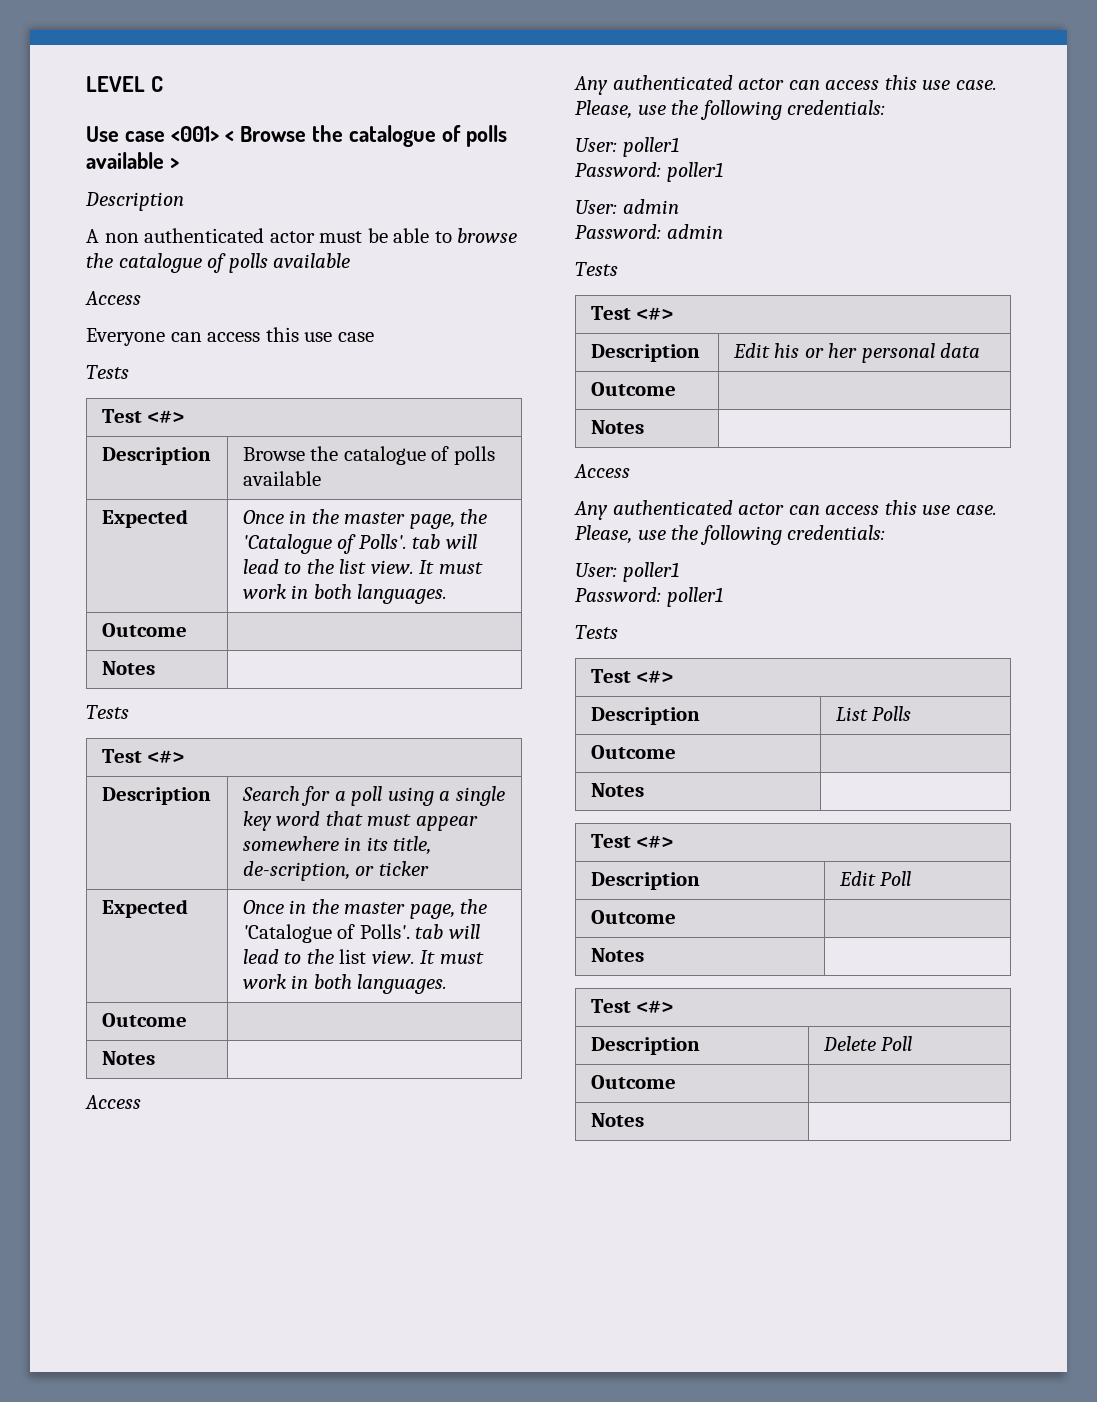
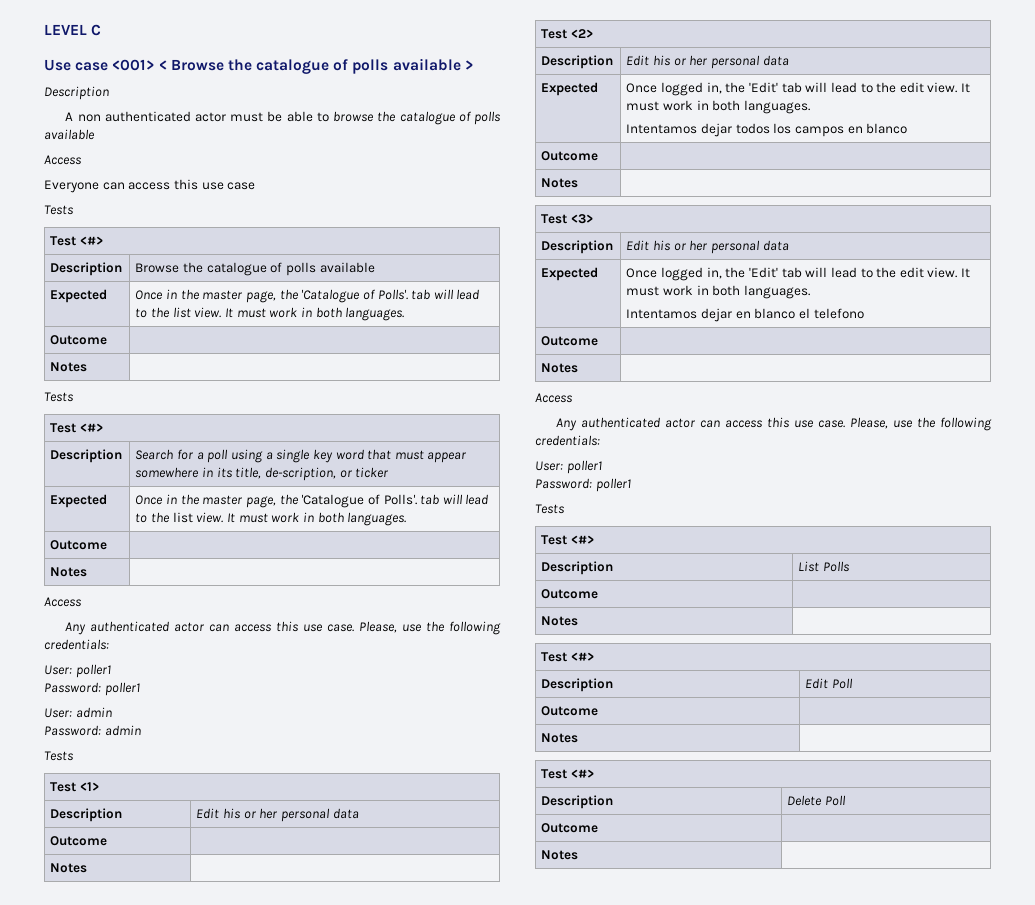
[636,307,674,320] <#> -> [80,782,100,791] <1>
(644, 427) none -> [541,29,594,39] [541,55,614,69] [626,55,789,69] [541,82,599,96] [626,82,971,96] [626,100,810,114] [626,123,908,137] [541,151,599,161] [541,178,579,188] [541,214,594,224] [541,240,614,254] [626,240,789,254] [541,267,599,281] [626,267,971,281] [626,285,810,299] [626,308,864,322] [541,336,599,346] [541,363,579,373] // Test <2> // Description | Edit his or her personal data // Expected | Once logged in, the 'Edit' tab will lead to the edit view. It must work in both languages. // Intentamos dejar todos los campos en blanco // Outcome | // Notes | // Test <3> // Description | Edit his or her personal data // Expected | Once logged in, the 'Edit' tab will lead to the edit view. It must work in both languages. // Intentamos dejar en blanco el telefono // Outcome | // Notes |

